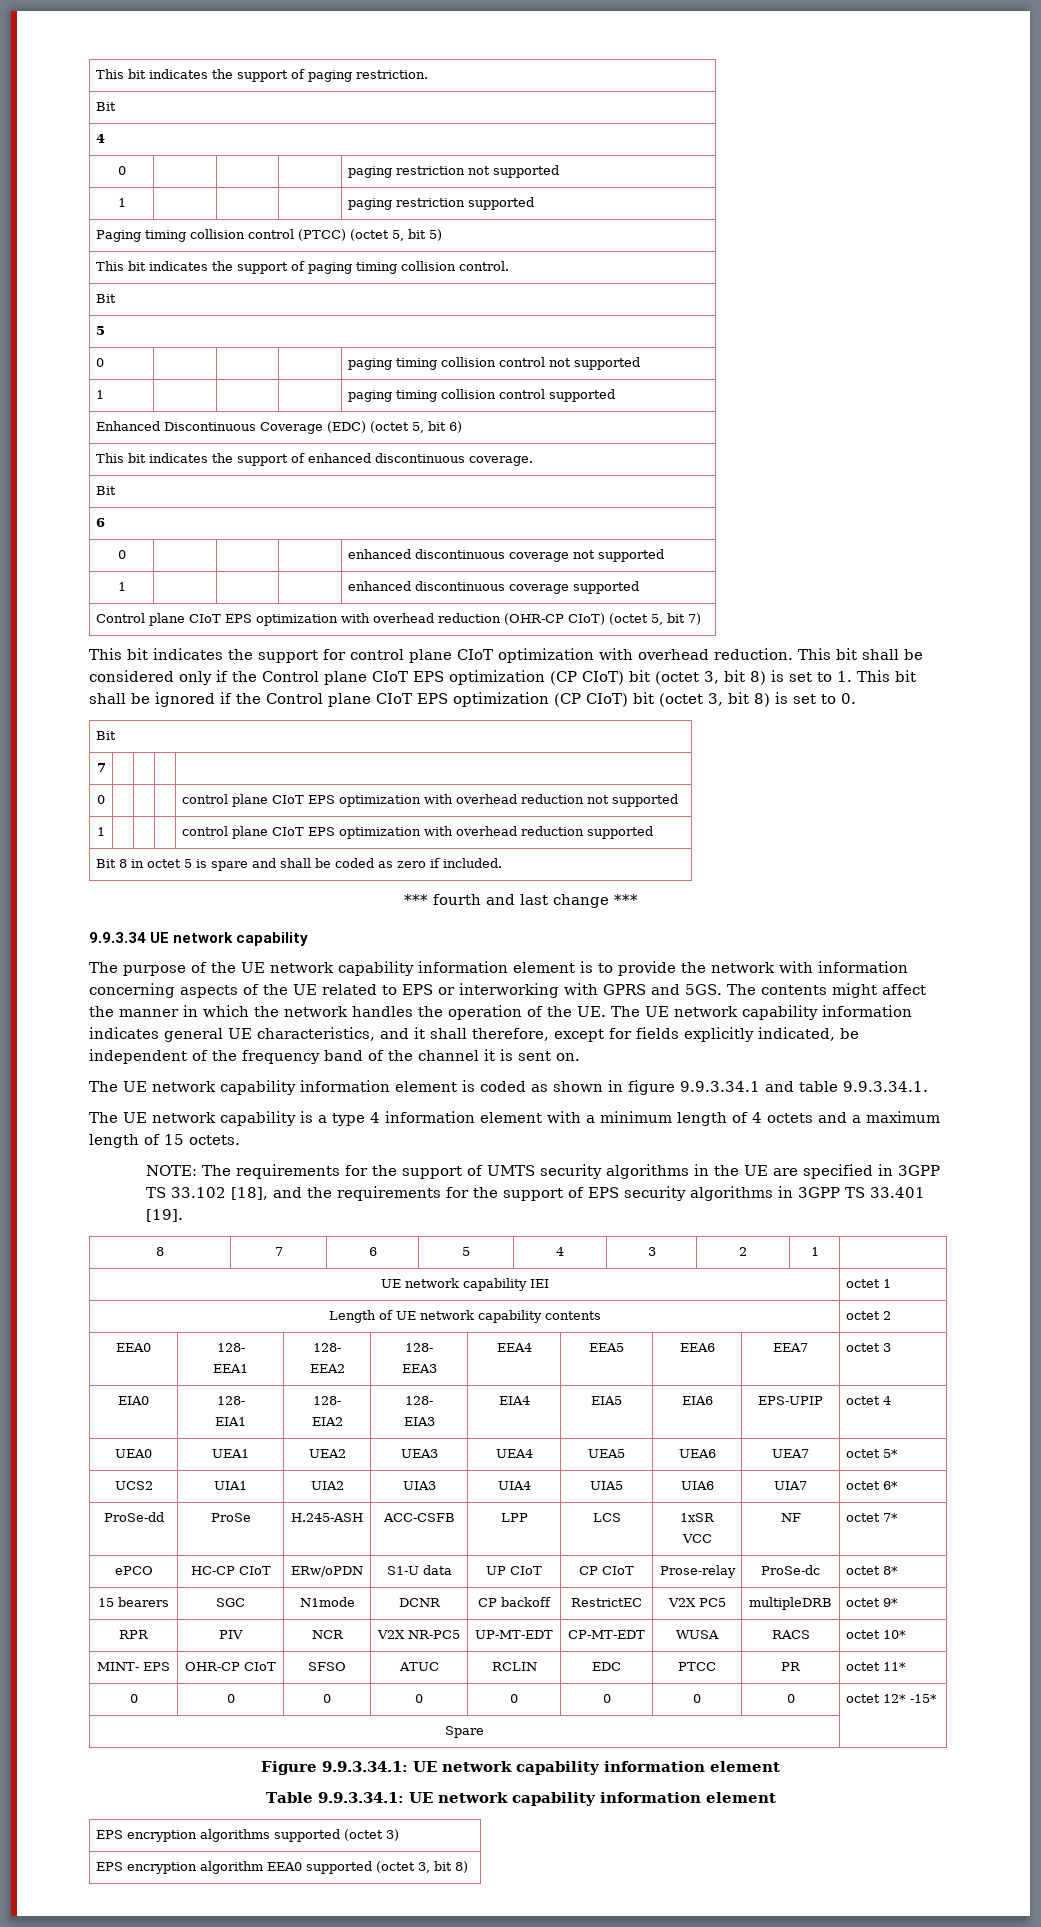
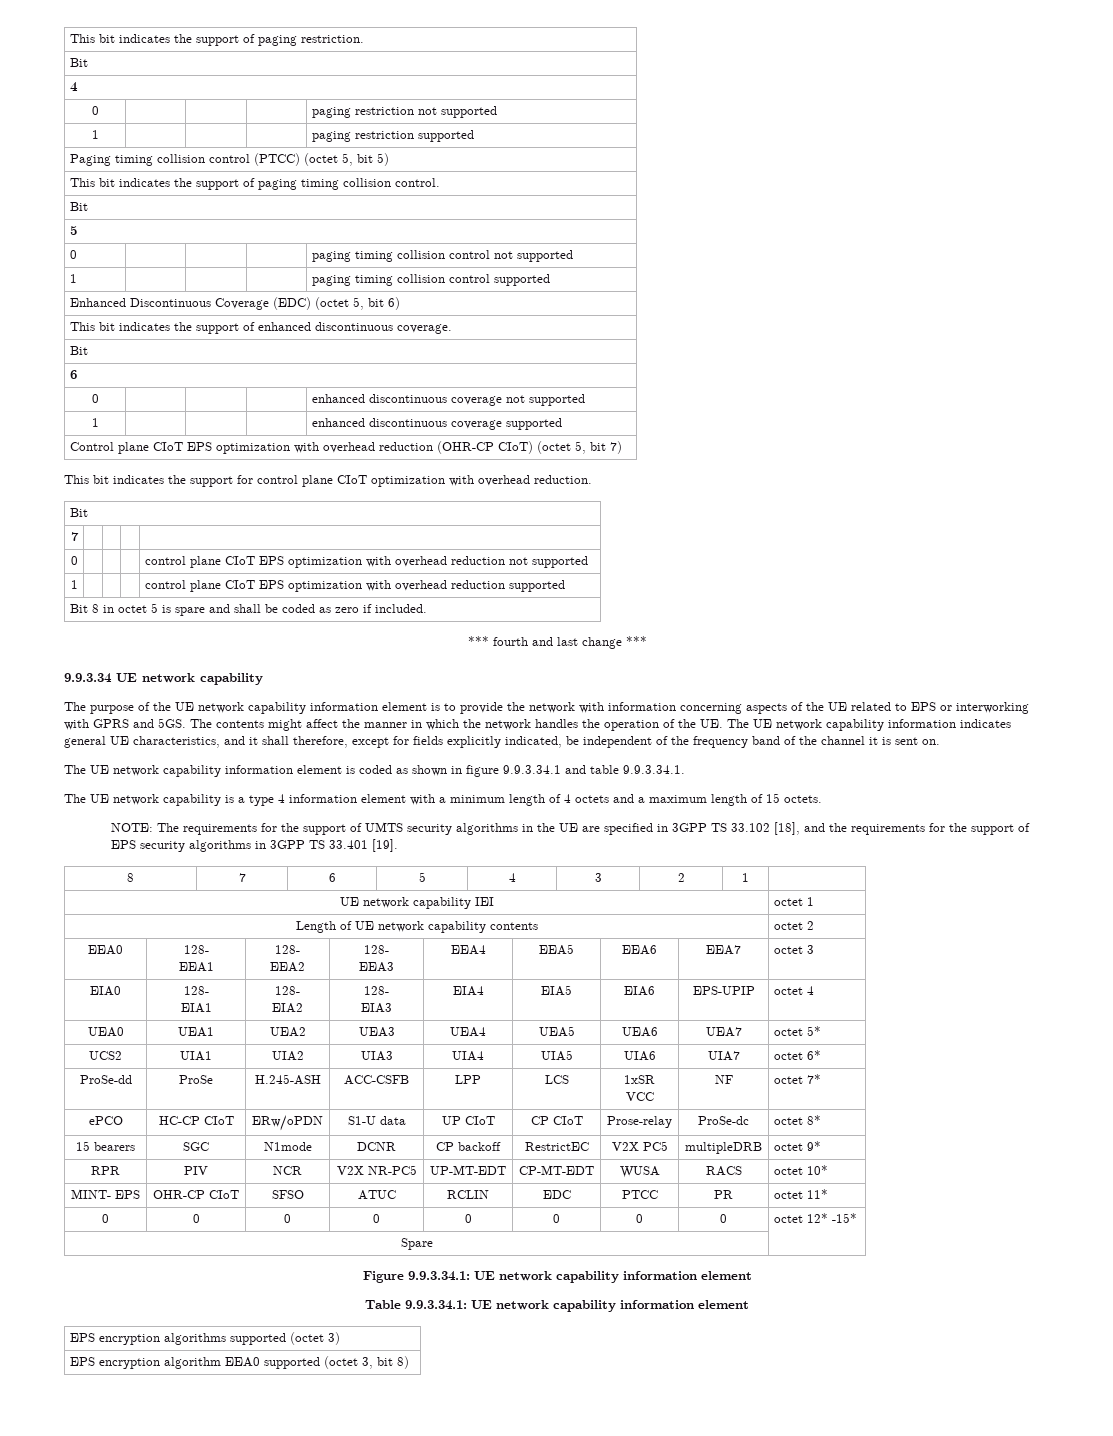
[798,648,923,660] [89,670,916,685] [89,692,856,707] This bit shall be considered only if the Control plane CIoT EPS optimization (CP CIoT) bit (octet 3, bit 8) is set to 1. This bit shall be ignored if the Control plane CIoT EPS optimization (CP CIoT) bit (octet 3, bit 8) is set to 0. -> (592, 479) none

